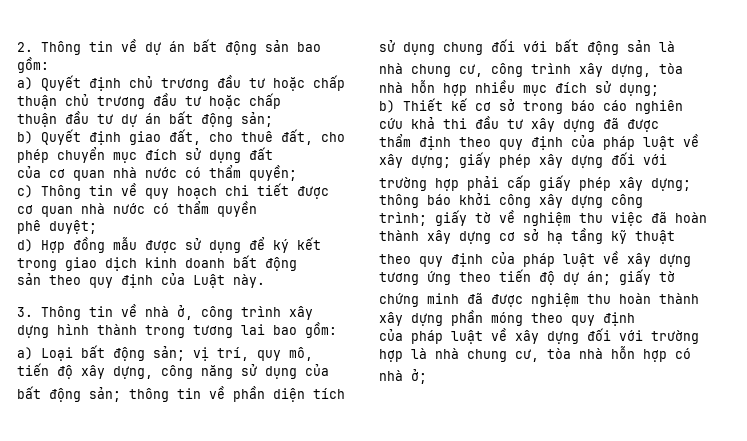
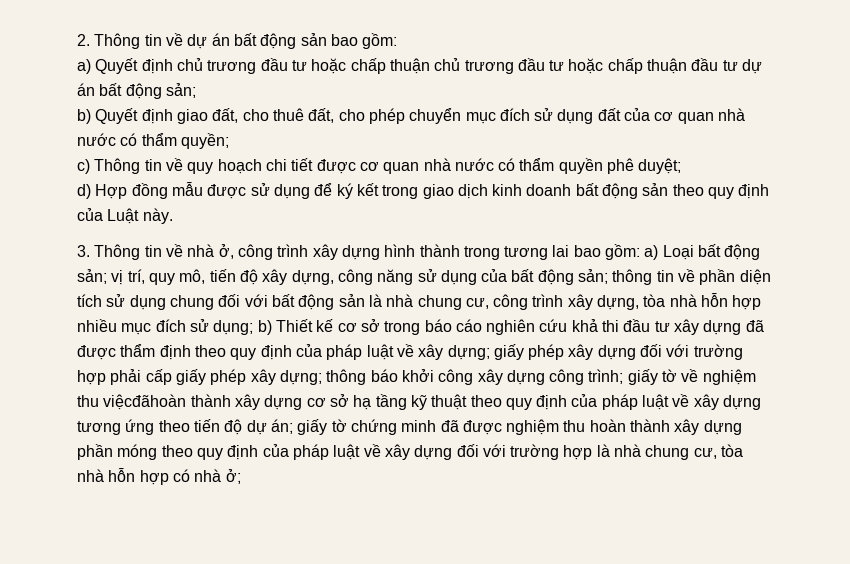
(281, 101) // -> (643, 66) none
(273, 153) // -> (621, 114) none
(257, 209) // -> (603, 166) none
(297, 264) // -> (639, 191) none
(337, 330) // -> (641, 252) none
(329, 370) // -> (508, 275) none
(675, 46) // -> (382, 300) none
(659, 89) // -> (254, 327) none
(659, 125) // -> (116, 352) none
(667, 159) // -> (690, 350) none
(643, 201) // -> (585, 377) none
[611,212,707,226] việc đã hoàn -> [103,394,187,410] việcđãhoàn
(675, 237) // -> (468, 402) none
(675, 276) // -> (347, 425) none
(635, 319) // -> (259, 452) none
(691, 353) // -> (190, 475) none

